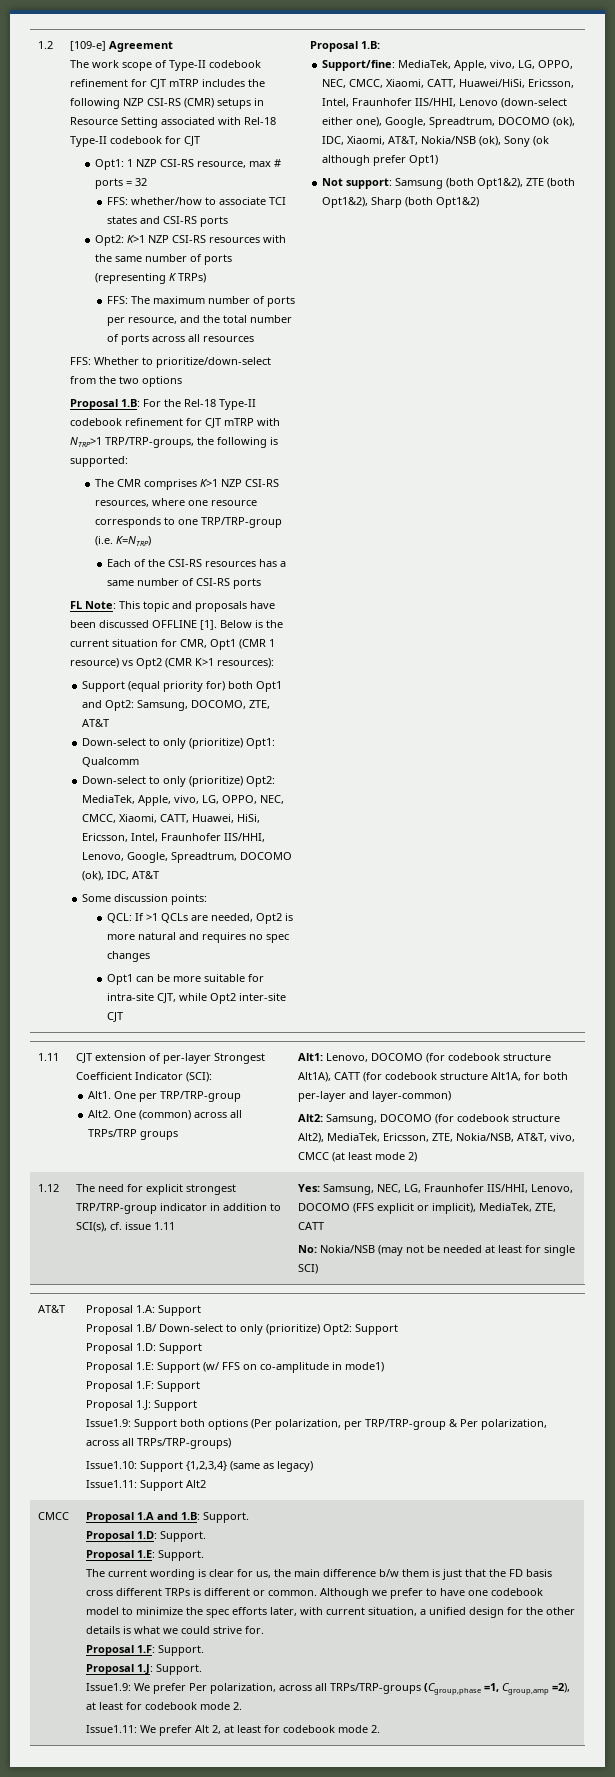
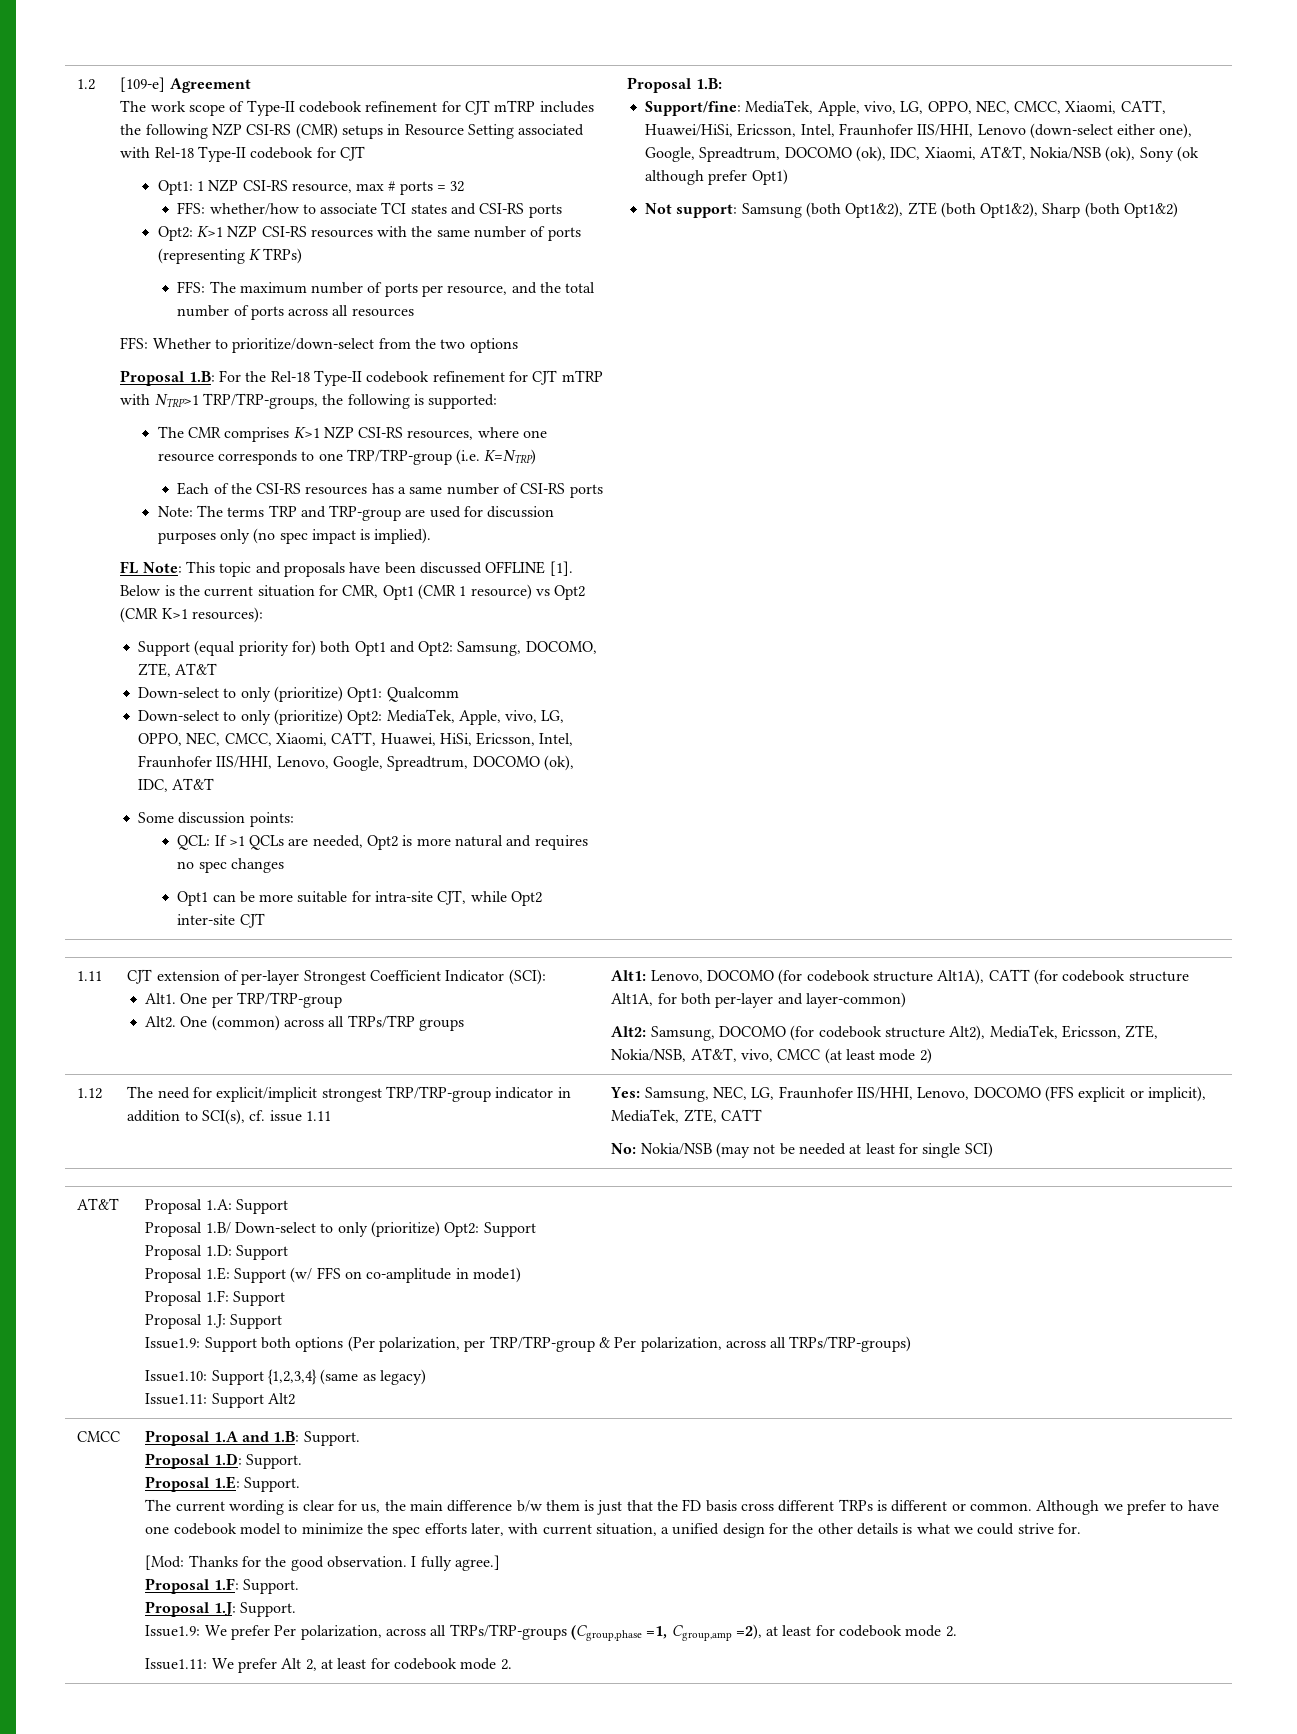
(261, 583) none -> [157,505,555,521] [157,528,432,544] // Note: The terms TRP and TRP-group are used for discussion purposes only (no spec impact is implied).
[146,1184,184,1195] explicit -> [216,1087,318,1102] explicit/implicit
(265, 1630) none -> [145,1555,500,1571] // [Mod: Thanks for the good observation. I fully agree.]

